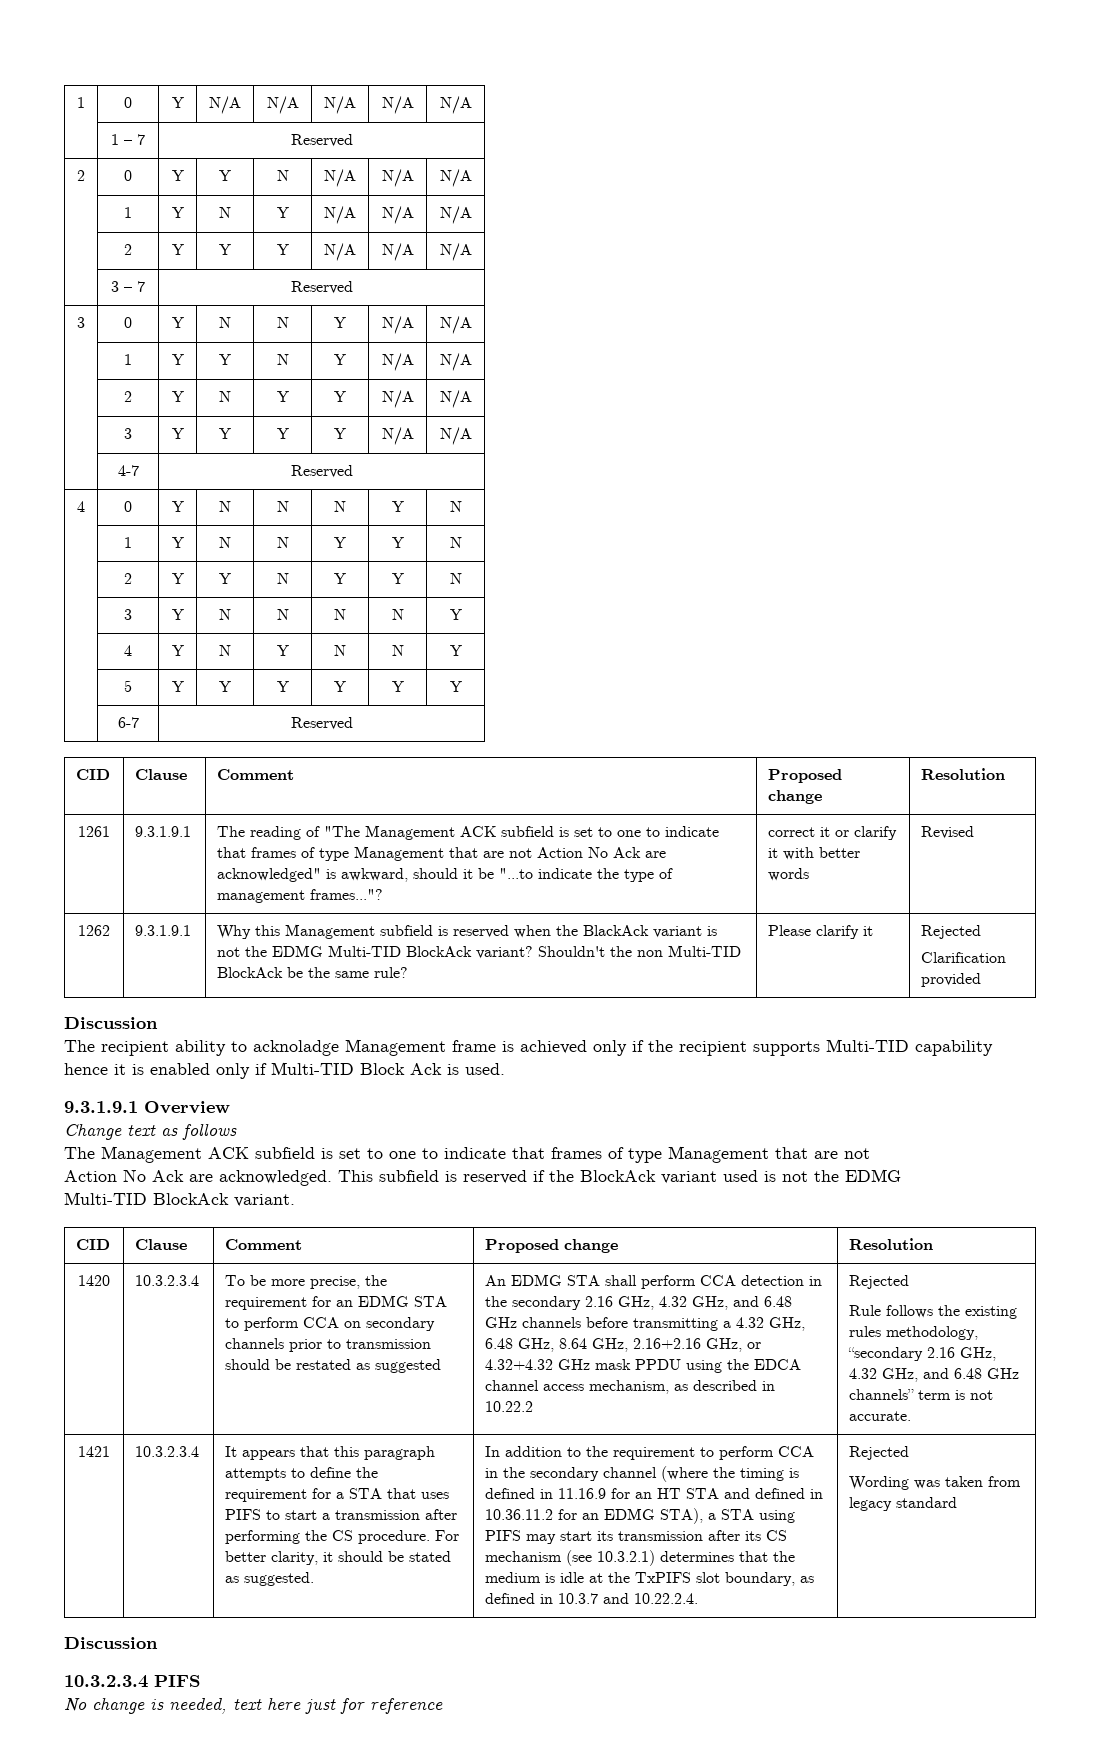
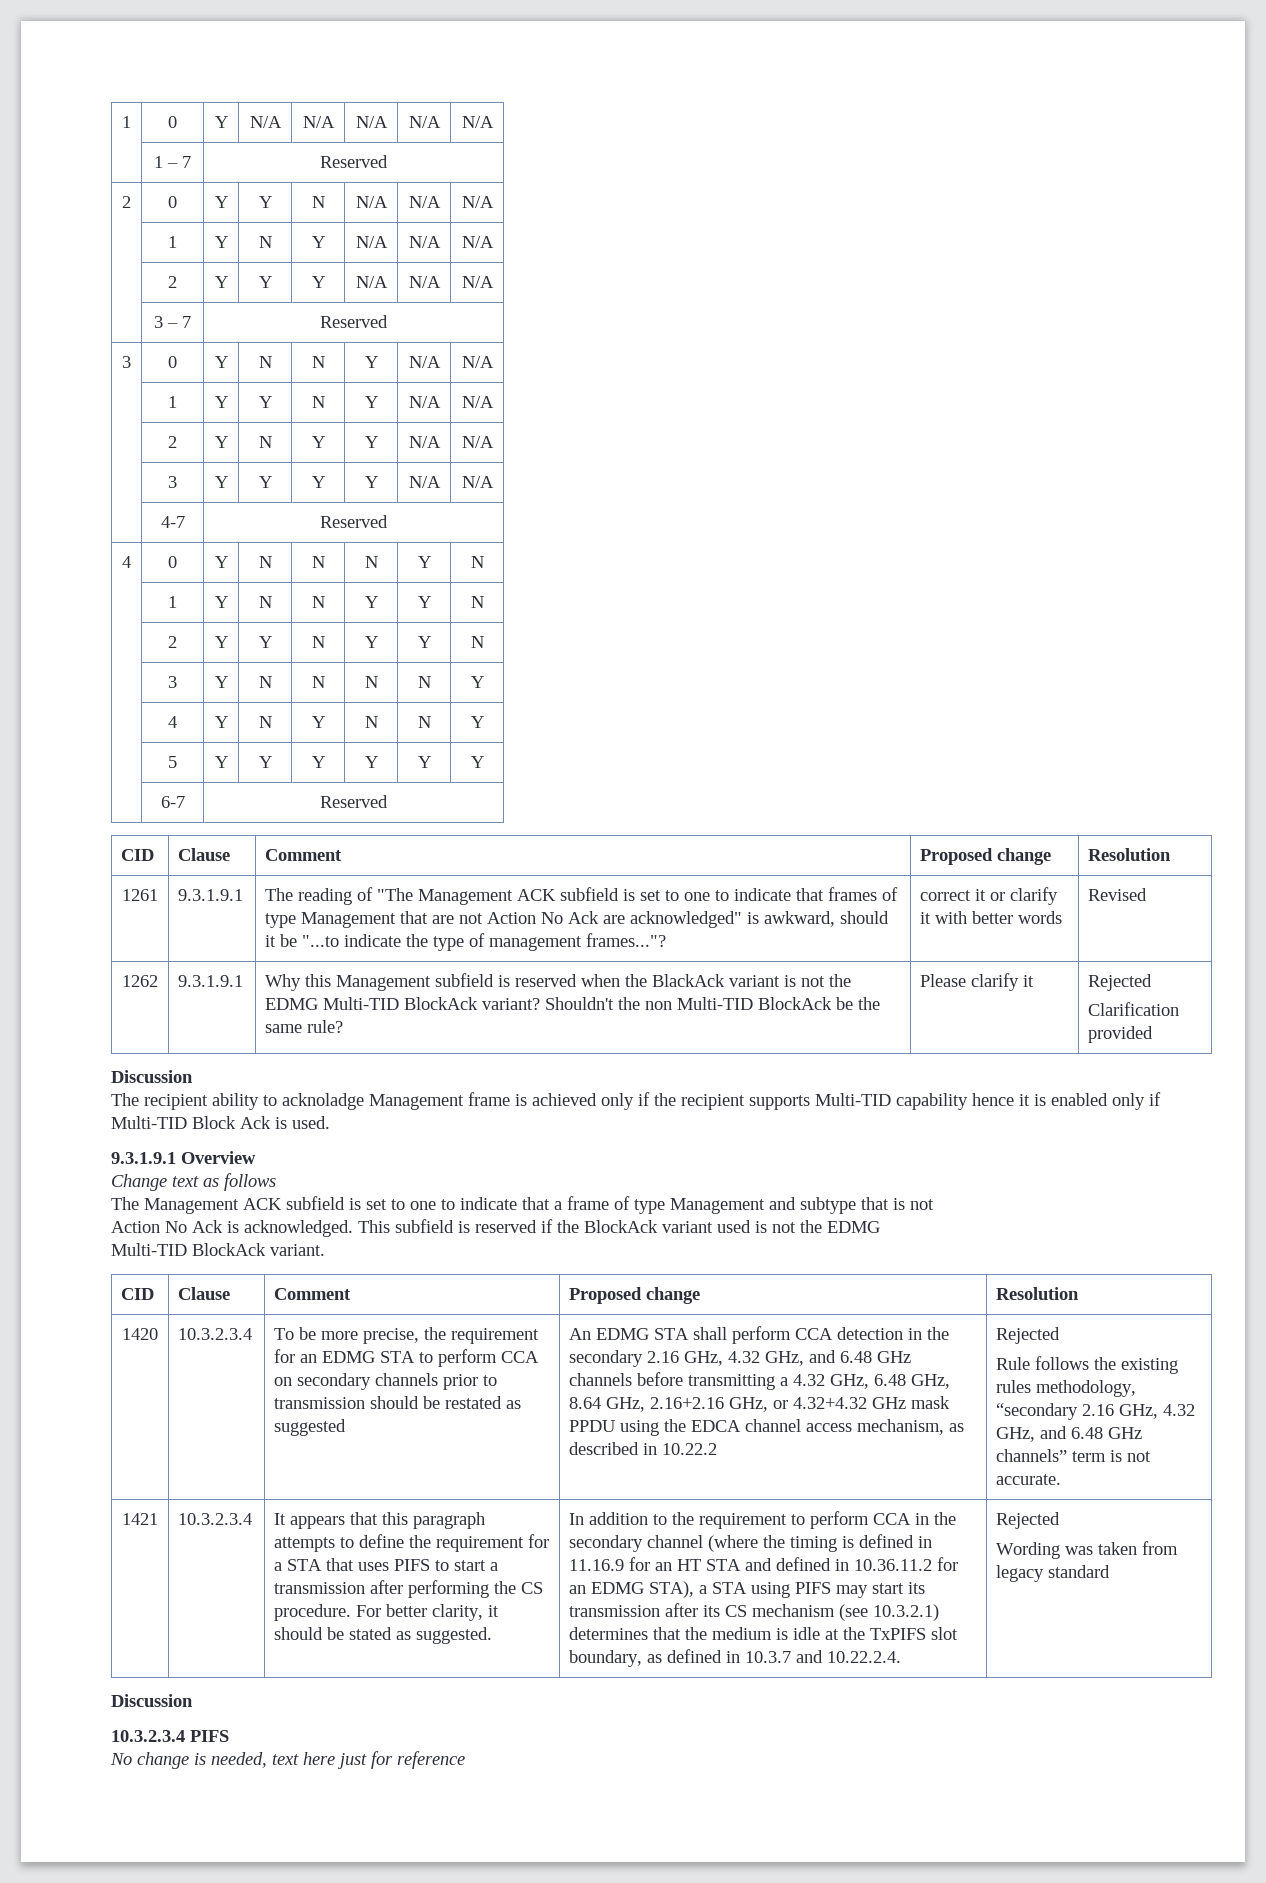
[551,1146,838,1163] frames of type Management that are -> [554,1196,905,1214] a frame of type Management and subtype that is
[189,1174,213,1182] are -> [227,1221,239,1233] is

